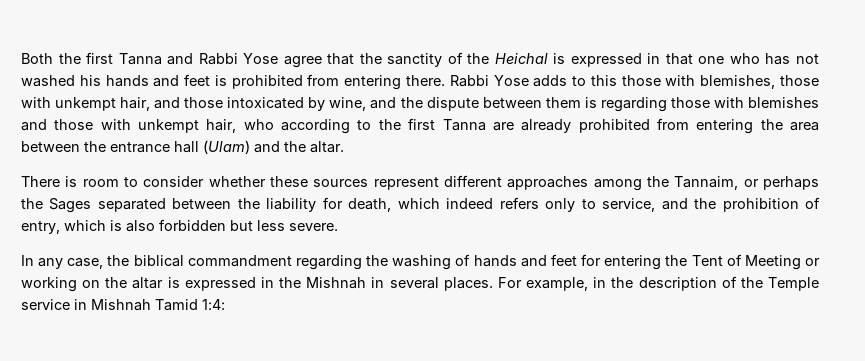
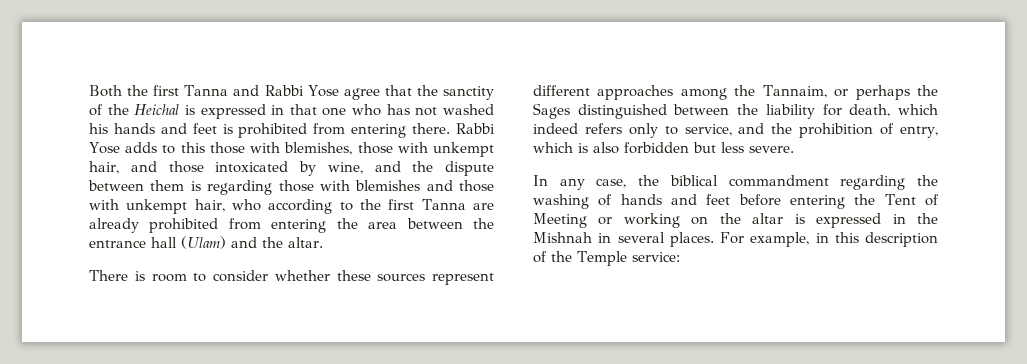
[97,198,166,212] separated -> [577,104,667,119] distinguished
[581,254,602,266] for -> [738,194,781,206] before
[611,277,634,288] the -> [834,232,859,243] this
[21,299,225,311] service in Mishnah Tamid 1:4: -> [631,252,680,262] service:

